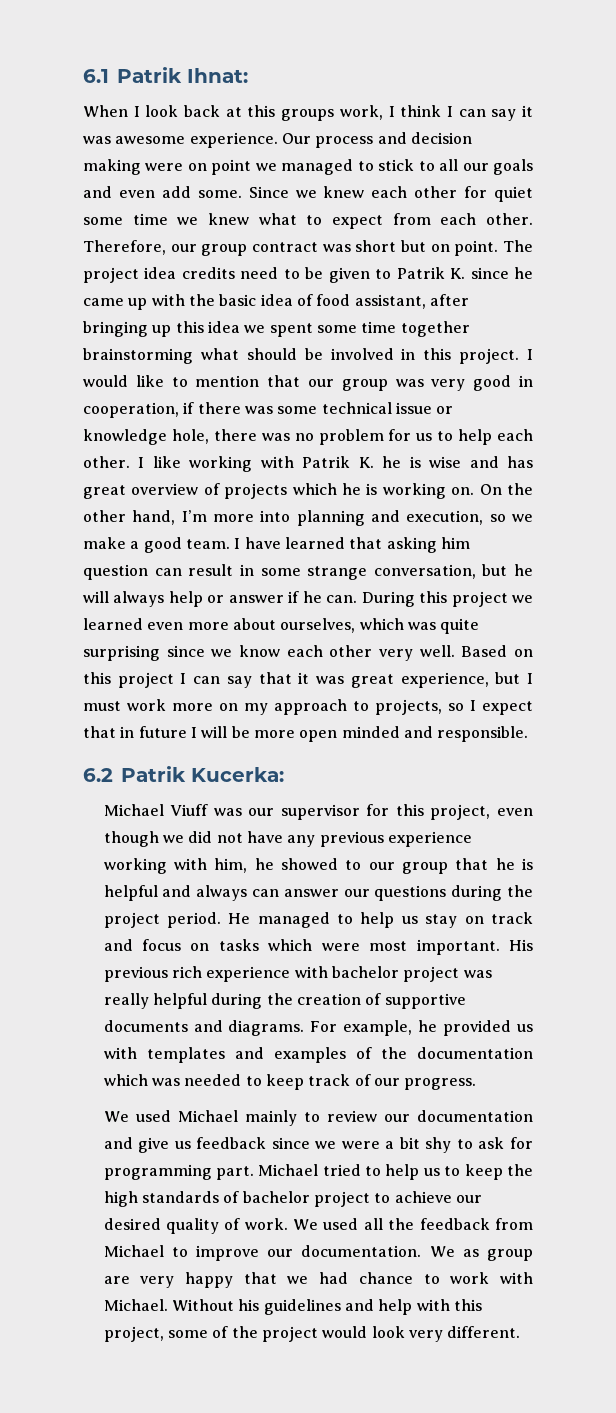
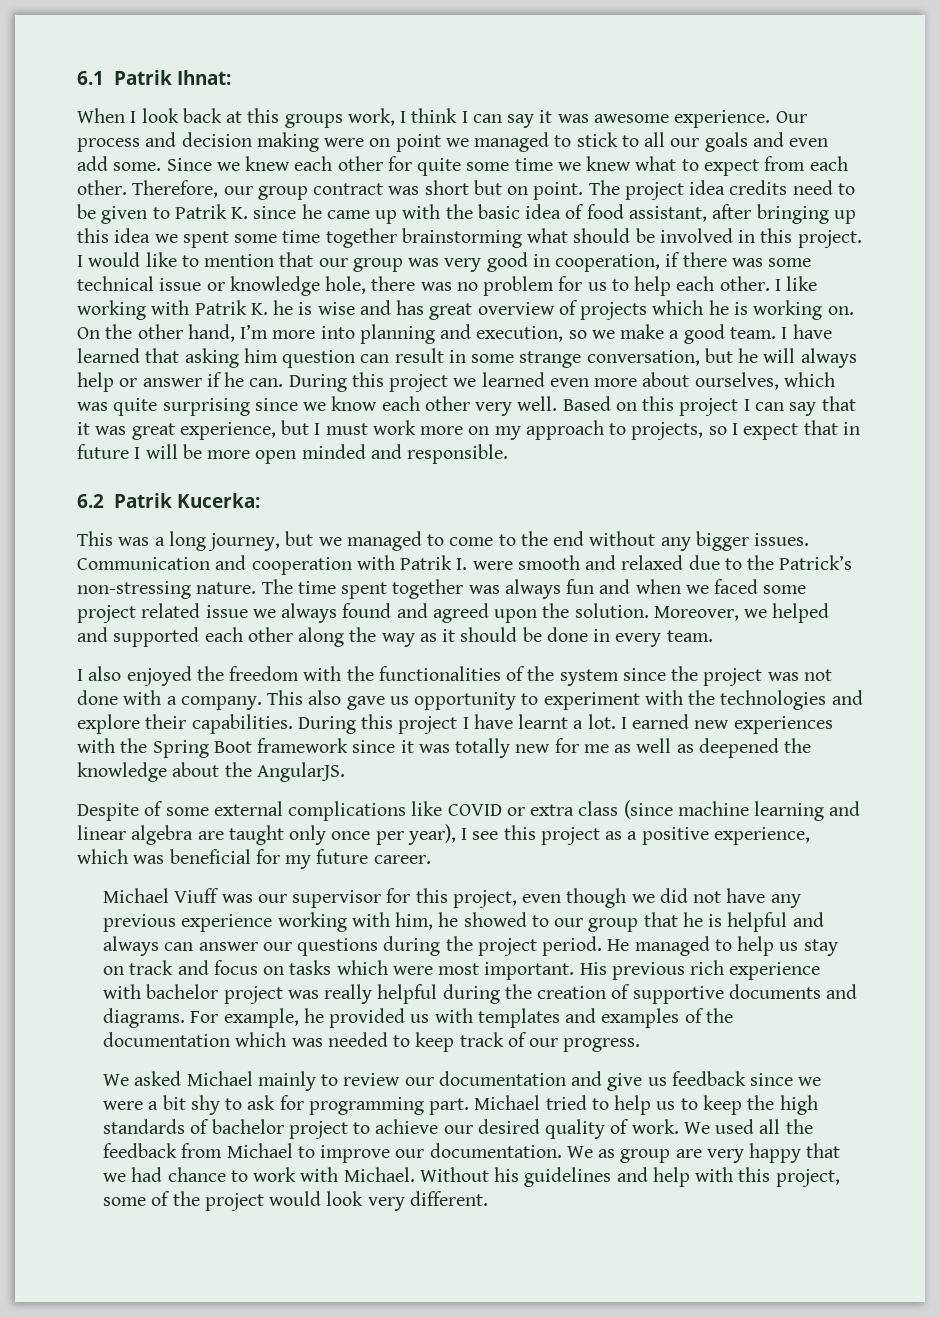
[493,186,533,202] quiet -> [417,158,462,176] quite
(284, 774) none -> [77,531,810,551] [77,555,853,575] [77,579,807,599] [77,603,830,623] [77,627,713,647] [77,666,832,686] [77,690,863,710] [77,714,833,734] [77,738,812,758] [77,762,345,782] [77,800,861,821] [77,824,810,845] [77,849,431,869] // This was a long journey, but we managed to come to the end without any bigger issues. Communication and cooperation with Patrik I. were smooth and relaxed due to the Patrick’s non-stressing nature. The time spent together was always fun and when we faced some project related issue we always found and agreed upon the solution. Moreover, we helped and supported each other along the way as it should be done in every team. // I also enjoyed the freedom with the functionalities of the system since the project was not done with a company. This also gave us opportunity to experiment with the technologies and explore their capabilities. During this project I have learnt a lot. I earned new experiences with the Spring Boot framework since it was totally new for me as well as deepened the knowledge about the AngularJS. // Despite of some external complications like COVID or extra class (since machine learning and linear algebra are taught only once per year), I see this project as a positive experience, which was beneficial for my future career.
[135,1110,171,1122] used -> [134,1071,182,1086] asked

